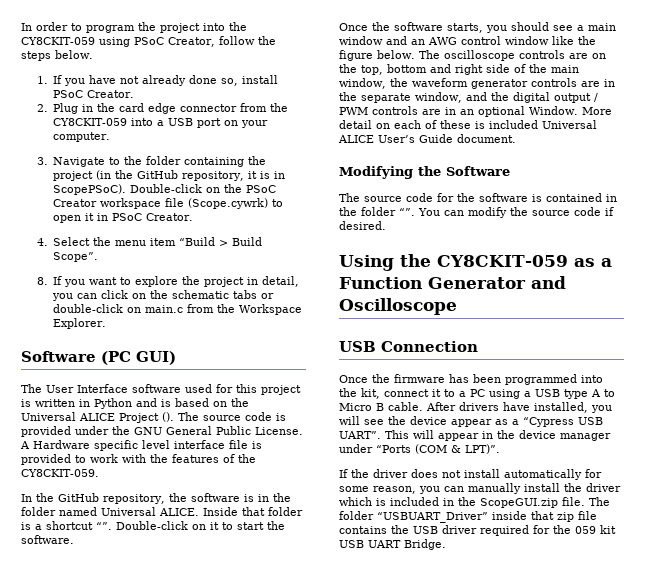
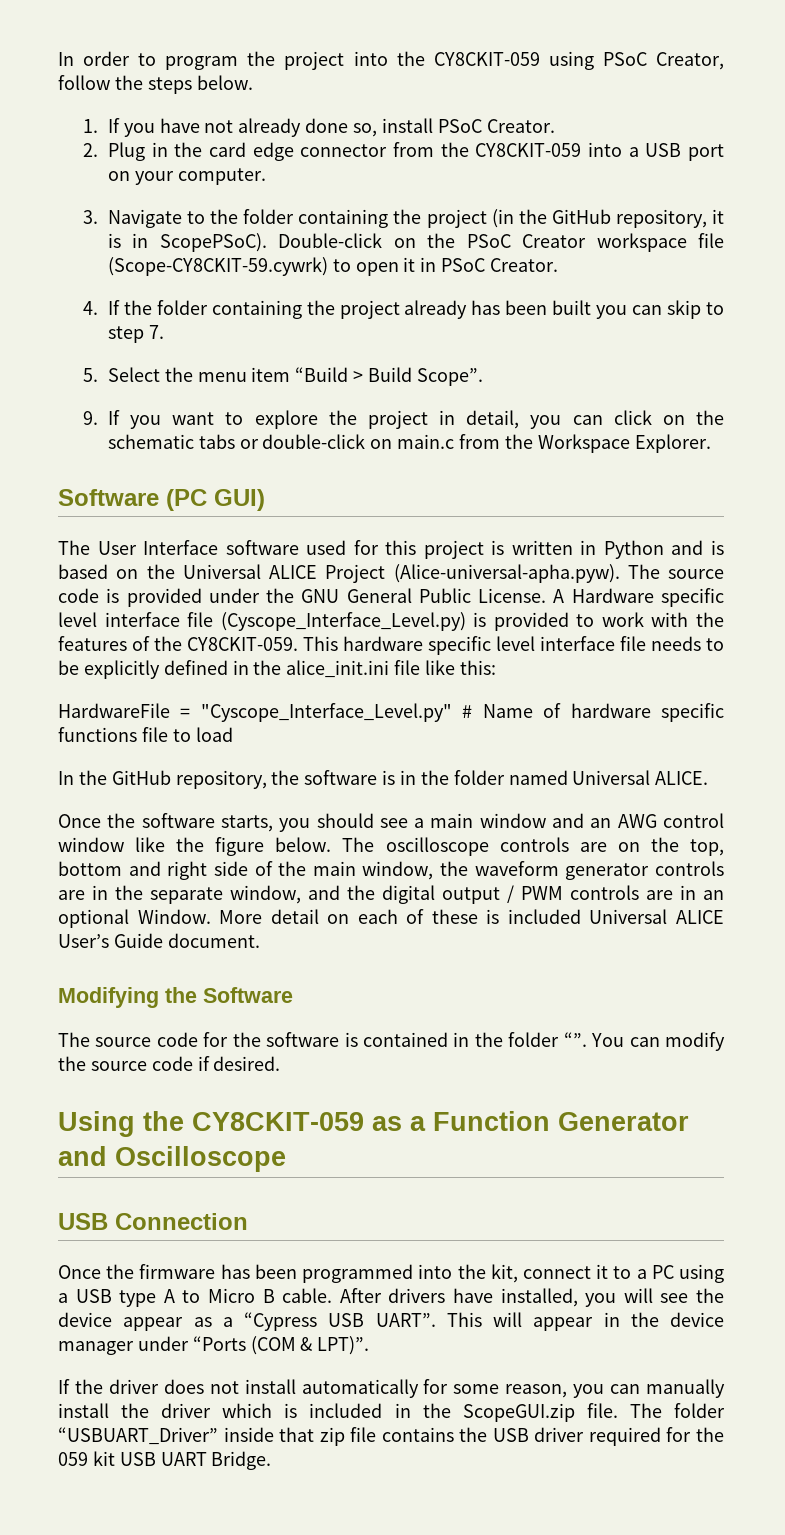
[188,198,269,209] (Scope.cywrk) -> [107,257,328,276] (Scope-CY8CKIT-59.cywrk)
(48, 242) none -> [107,300,725,319] [107,325,164,343] [82,368,98,382] If the folder containing the project already has been built you can skip to step 7. // 5.
[36,277,48,285] 8. -> [82,411,98,425] 9.
[162,412,174,422] (). -> [393,564,620,583] (Alice-universal-apha.pyw).
(248, 444) none -> [220,612,466,631] (Cyscope_Interface_Level.py)
(99, 473) none -> [303,636,724,655] [58,660,496,679] [58,703,725,722] [58,727,233,742] This hardware specific level interface file needs to be explicitly defined in the alice_init.ini file like this: // HardwareFile = "Cyscope_Interface_Level.py" # Name of hardware specific functions file to load
[203,507,303,516] [21,521,285,530] [21,535,74,544] Inside that folder is a shortcut “”. Double-click on it to start the software. -> (709, 778) none

